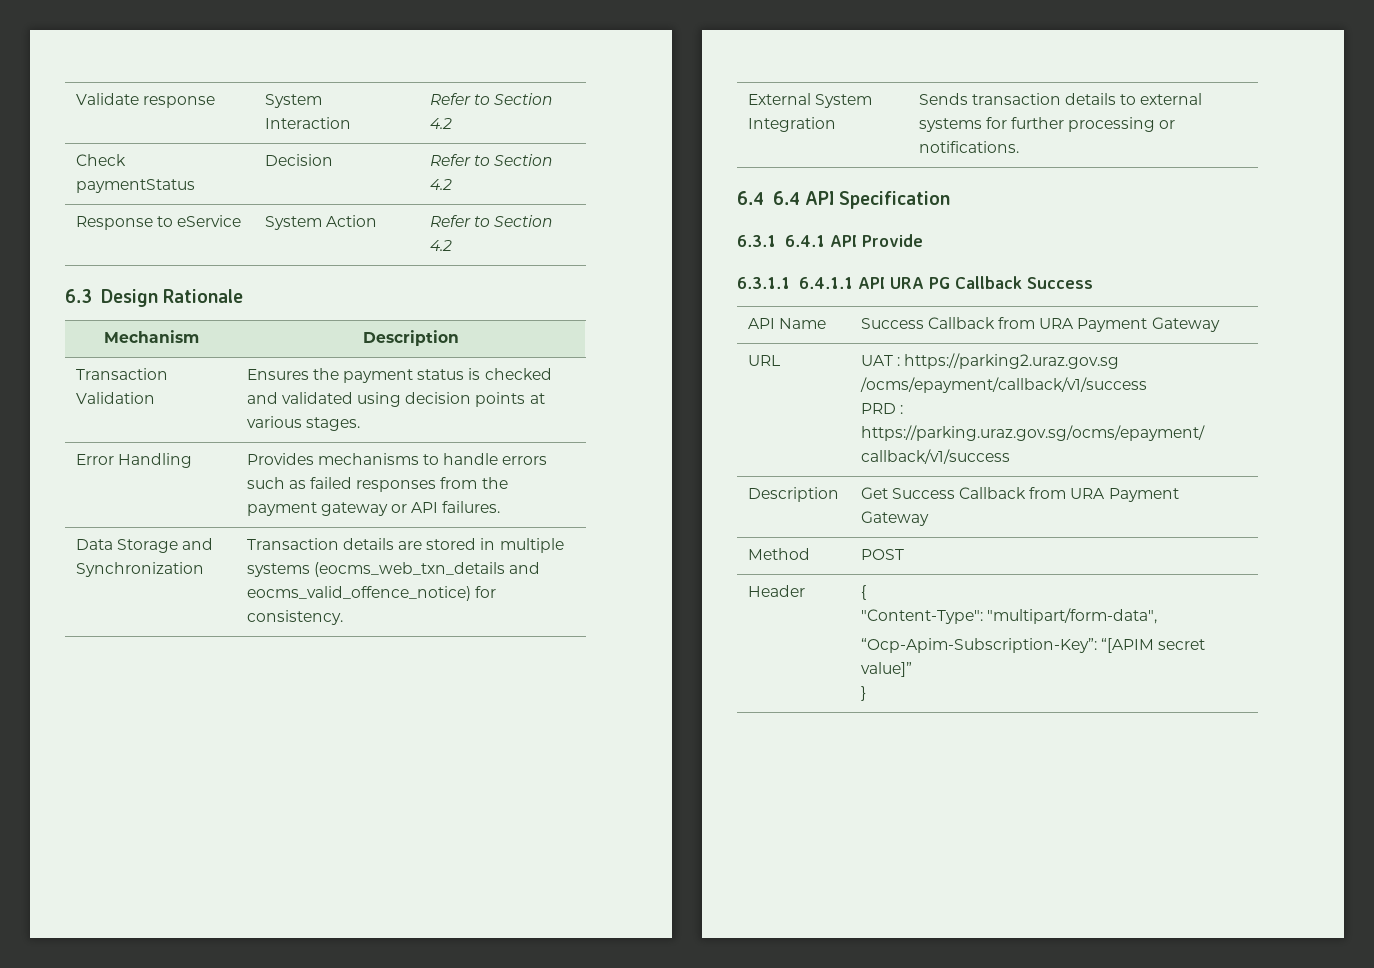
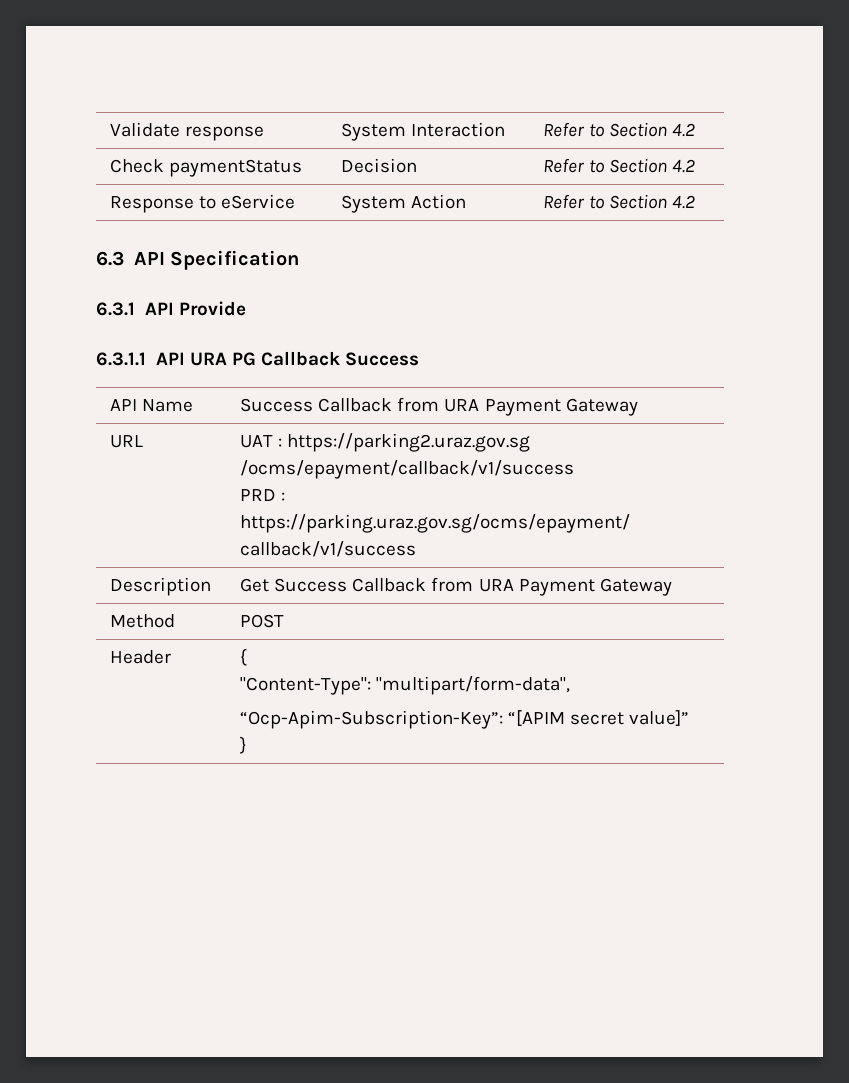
[100,289,243,307] [103,330,199,343] [363,330,459,346] [75,368,168,380] [75,392,155,404] [246,368,552,383] [246,392,545,407] [246,416,360,431] [75,453,192,468] [246,453,548,465] [246,477,508,492] [246,501,501,516] [75,538,213,553] [75,562,204,577] [246,538,564,553] [246,562,540,577] [246,586,496,601] [246,610,343,625] [747,93,872,108] [747,117,836,132] [918,93,1203,105] [918,117,1176,132] [918,141,1019,153] [737,191,800,205] Design Rationale // Mechanism | Description // Transaction Validation | Ensures the payment status is checked and validated using decision points at various stages. // Error Handling | Provides mechanisms to handle errors such as failed responses from the payment gateway or API failures. // Data Storage and Synchronization | Transaction details are stored in multiple systems (eocms_web_txn_details and eocms_valid_offence_notice) for consistency. // External System Integration | Sends transaction details to external systems for further processing or notifications. // 6.4 6.4 -> (124, 258) none
[784,235,825,247] 6.4.1 -> (135, 309) none
[798,277,853,289] 6.4.1.1 -> (146, 359) none

